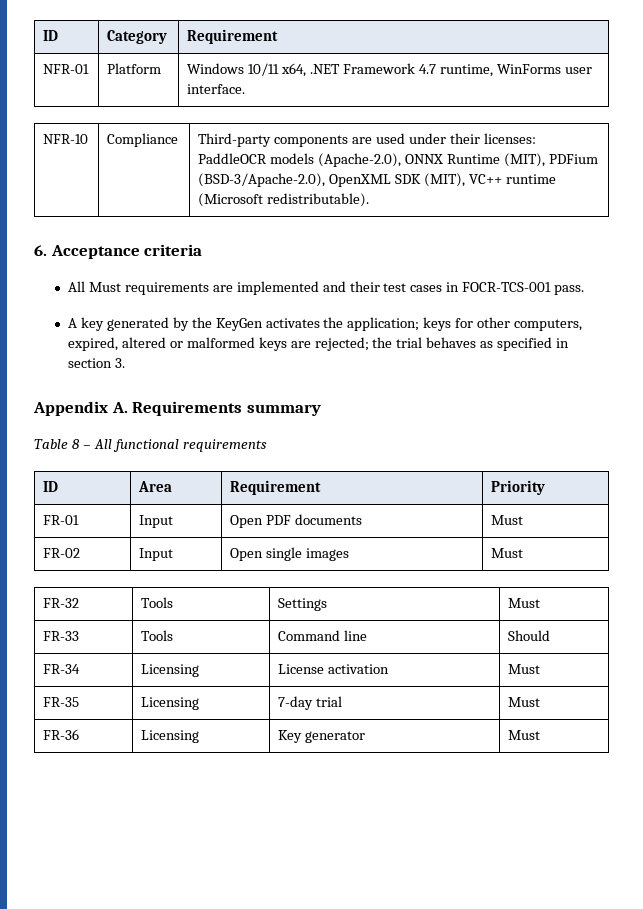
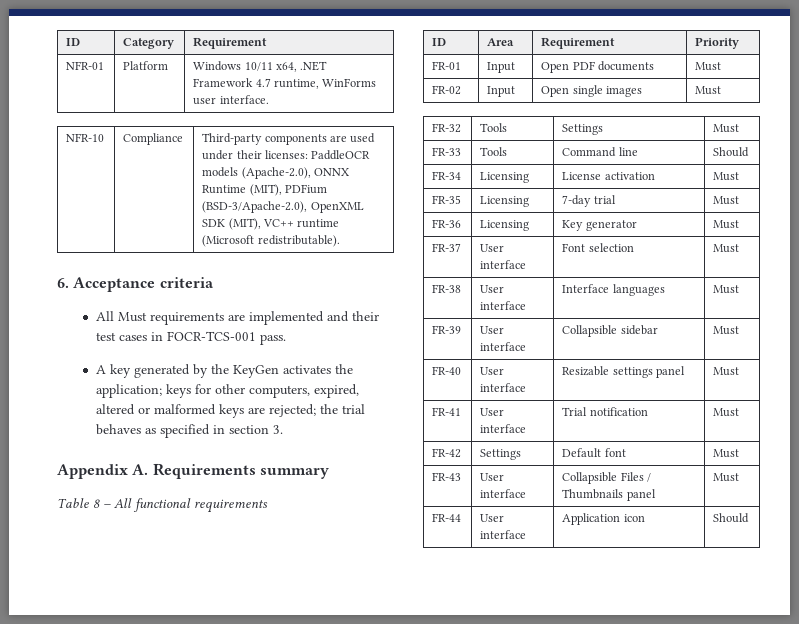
(541, 735) none -> [432,243,462,252] [480,244,505,252] [480,260,527,269] [562,243,634,252] [713,244,740,253] [432,284,462,293] [480,285,505,293] [480,301,527,310] [562,284,665,296] [713,285,740,294] [432,325,462,334] [480,326,505,334] [480,342,527,351] [562,325,658,337] [713,326,740,335] [432,366,462,375] [480,367,505,375] [480,383,527,392] [562,366,685,378] [713,367,740,376] [432,407,462,416] [480,408,505,416] [480,424,527,433] [562,407,648,416] [713,408,740,417] [432,448,462,458] [480,449,522,460] [562,448,626,458] [713,449,740,458] [432,472,462,481] [480,473,505,481] [480,489,527,498] [562,472,651,484] [562,489,656,501] [713,473,740,482] [432,513,462,522] [480,514,505,522] [480,530,527,539] [562,513,645,525] [713,513,750,523] // FR-37 | User interface | Font selection | Must // FR-38 | User interface | Interface languages | Must // FR-39 | User interface | Collapsible sidebar | Must // FR-40 | User interface | Resizable settings panel | Must // FR-41 | User interface | Trial notification | Must // FR-42 | Settings | Default font | Must // FR-43 | User interface | Collapsible Files / Thumbnails panel | Must // FR-44 | User interface | Application icon | Should

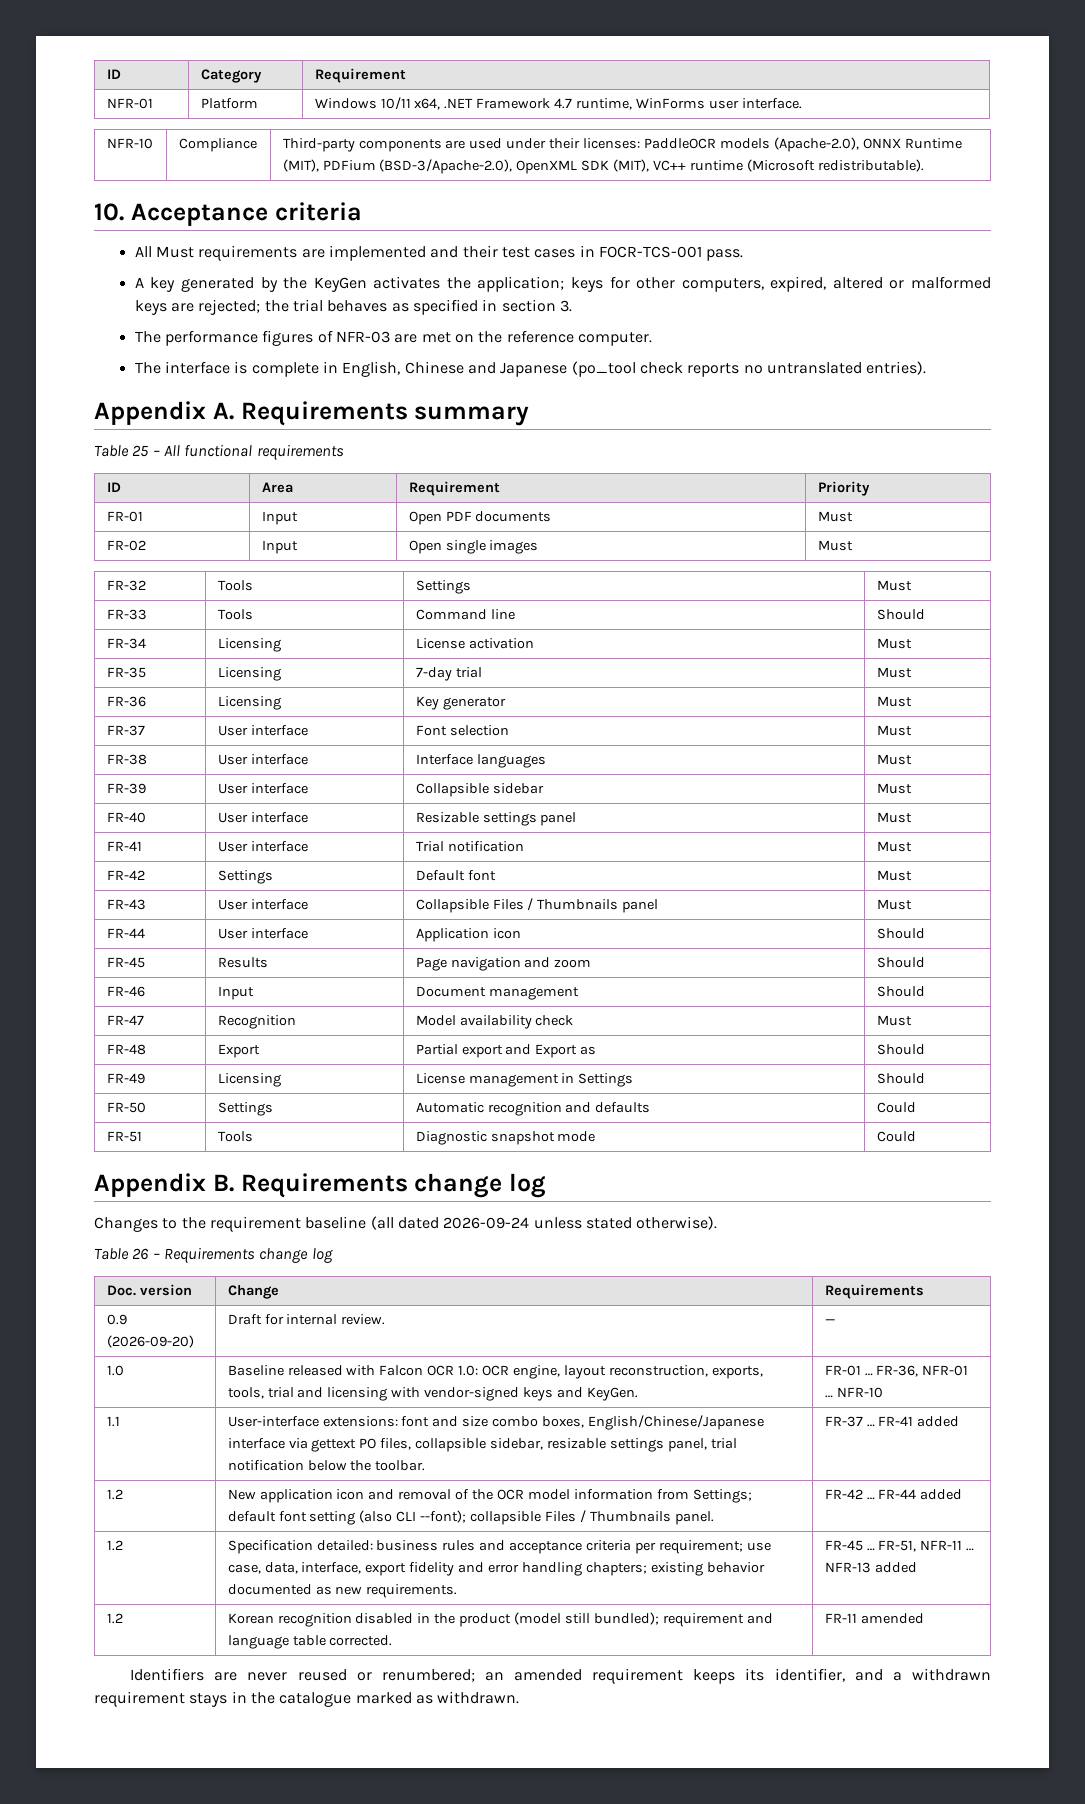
[57,278,69,288] 6. -> [94,203,124,221] 10.
(283, 429) none -> [134,330,653,346] [134,361,927,377] // The performance figures of NFR-03 are met on the reference computer. // The interface is complete in English, Chinese and Japanese (po_tool check reports no untranslated entries).
[93,499,100,508] 8 -> [132,445,149,457] 25
(750, 518) none -> [106,957,145,968] [217,957,268,968] [415,957,592,971] [876,957,925,968] [106,986,145,997] [217,986,254,1000] [415,986,579,1000] [876,986,925,997] [106,1015,144,1025] [217,1015,296,1029] [415,1015,574,1029] [876,1015,912,1026] [106,1044,146,1055] [217,1044,260,1058] [415,1044,597,1058] [876,1044,925,1055] [106,1073,145,1084] [217,1073,281,1087] [415,1073,634,1087] [876,1073,925,1084] [106,1102,146,1113] [217,1102,273,1116] [415,1102,651,1116] [876,1102,916,1113] [106,1131,142,1142] [217,1131,253,1142] [415,1131,596,1145] [876,1131,916,1142] [94,1173,546,1198] [94,1216,718,1232] [94,1247,333,1263] [106,1284,192,1296] [227,1285,279,1299] [824,1284,924,1299] [106,1314,127,1325] [106,1335,194,1348] [227,1314,386,1325] [824,1319,836,1324] [106,1365,124,1376] [227,1365,763,1379] [227,1387,638,1401] [824,1365,969,1377] [824,1387,883,1398] [106,1416,120,1427] [227,1415,765,1430] [227,1438,737,1452] [227,1460,426,1471] [824,1416,960,1427] [106,1489,123,1500] [227,1489,752,1503] [227,1510,714,1525] [824,1489,963,1500] [106,1540,123,1551] [227,1540,771,1554] [227,1562,765,1576] [227,1584,458,1598] [824,1540,975,1552] [824,1562,917,1573] [106,1613,123,1624] [227,1612,773,1627] [227,1635,393,1649] [824,1613,924,1624] [130,1668,992,1684] [94,1691,520,1707] // FR-45 | Results | Page navigation and zoom | Should // FR-46 | Input | Document management | Should // FR-47 | Recognition | Model availability check | Must // FR-48 | Export | Partial export and Export as | Should // FR-49 | Licensing | License management in Settings | Should // FR-50 | Settings | Automatic recognition and defaults | Could // FR-51 | Tools | Diagnostic snapshot mode | Could // Appendix B. Requirements change log // Changes to the requirement baseline (all dated 2026-09-24 unless stated otherwise). // Table 26 – Requirements change log // Doc. version | Change | Requirements // 0.9 (2026-09-20) | Draft for internal review. | — // 1.0 | Baseline released with Falcon OCR 1.0: OCR engine, layout reconstruction, exports, tools, trial and licensing with vendor-signed keys and KeyGen. | FR-01 … FR-36, NFR-01 … NFR-10 // 1.1 | User-interface extensions: font and size combo boxes, English/Chinese/Japanese interface via gettext PO files, collapsible sidebar, resizable settings panel, trial notification below the toolbar. | FR-37 … FR-41 added // 1.2 | New application icon and removal of the OCR model information from Settings; default font setting (also CLI --font); collapsible Files / Thumbnails panel. | FR-42 … FR-44 added // 1.2 | Specification detailed: business rules and acceptance criteria per requirement; use case, data, interface, export fidelity and error handling chapters; existing behavior documented as new requirements. | FR-45 … FR-51, NFR-11 … NFR-13 added // 1.2 | Korean recognition disabled in the product (model still bundled); requirement and language table corrected. | FR-11 amended // Identifiers are never reused or renumbered; an amended requirement keeps its identifier, and a withdrawn requirement stays in the catalogue marked as withdrawn.

